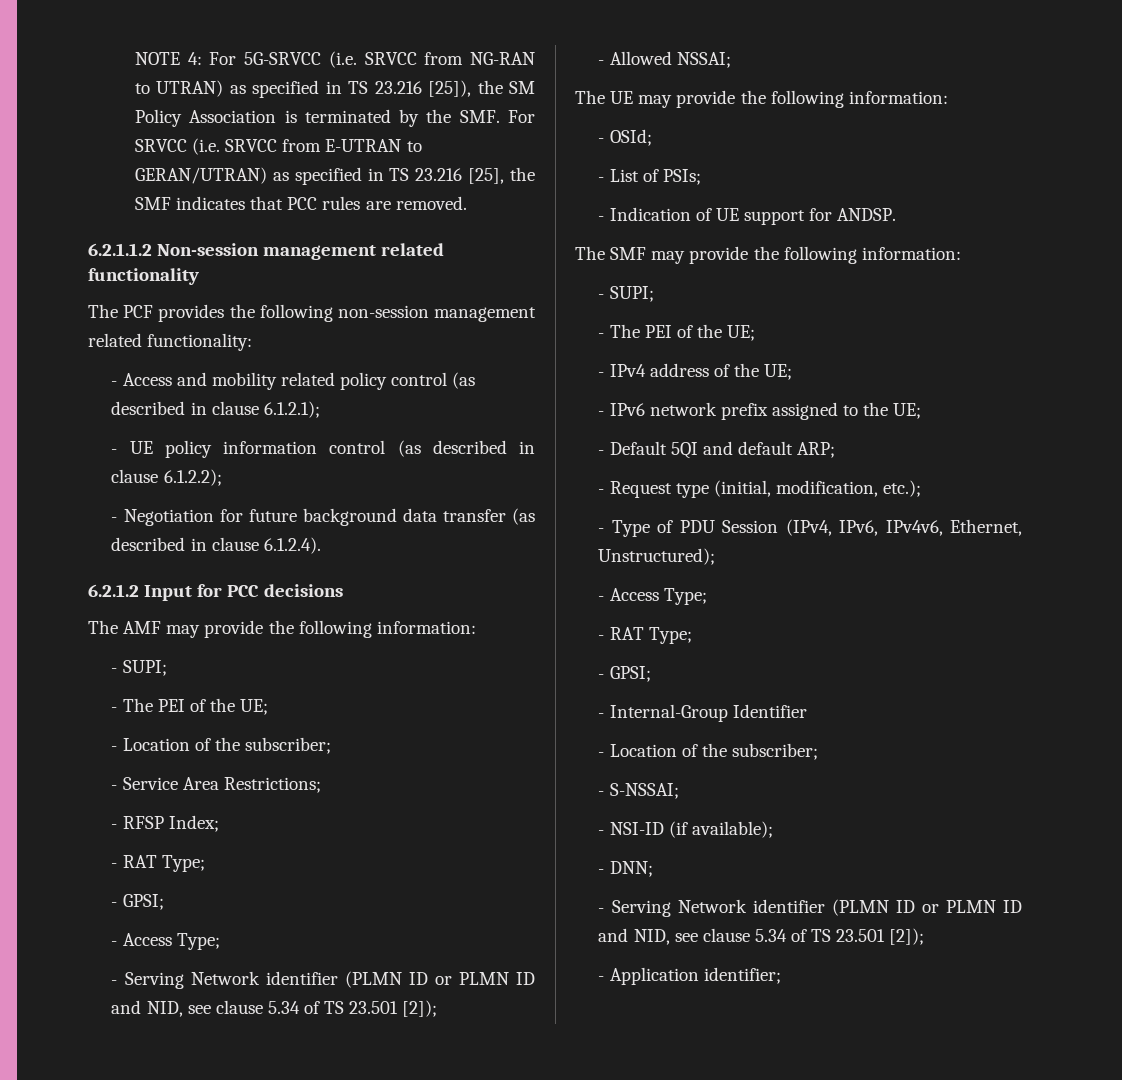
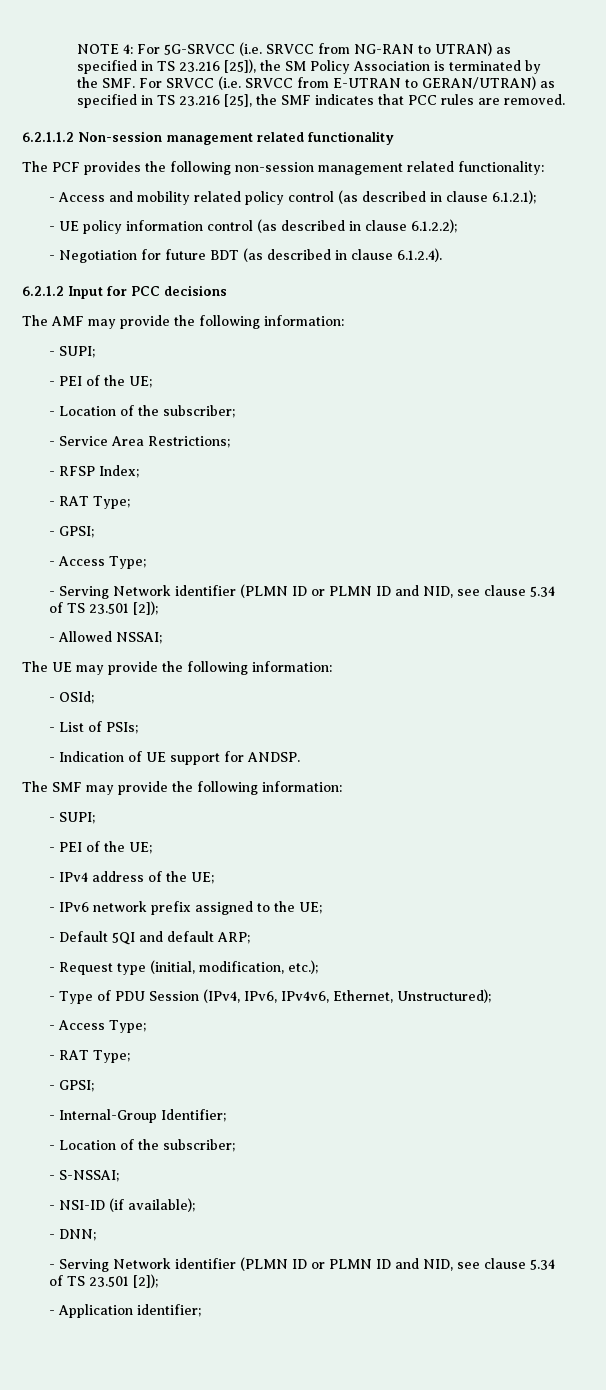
[302,508,506,526] background data transfer -> [210,250,240,260] BDT
[122,698,153,712] The -> (56, 383) none
[609,324,640,338] The -> (56, 849) none
[732,704,807,718] Identifier -> [161,1109,227,1122] Identifier;

